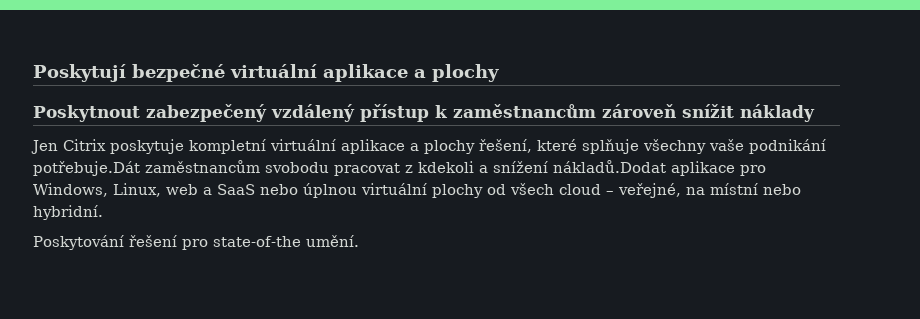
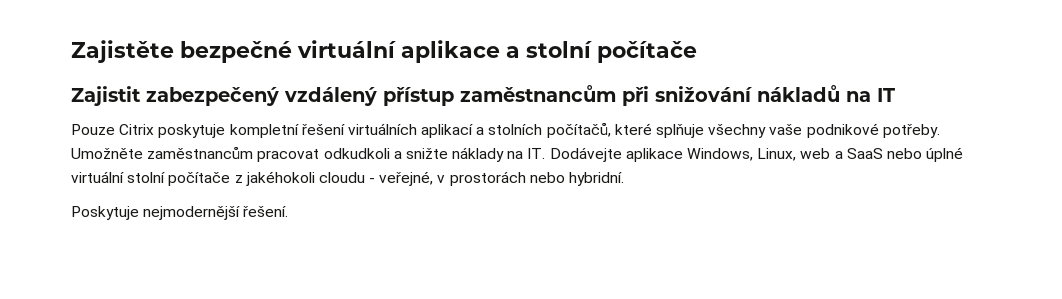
[33,64,126,82] Poskytují -> [71,40,174,63] Zajistěte
[432,64,499,82] [33,104,815,122] [31,139,826,154] [33,160,766,176] plochy // Poskytnout zabezpečený vzdálený přístup k zaměstnancům zároveň snížit náklady // Jen Citrix poskytuje kompletní virtuální aplikace a plochy řešení, které splňuje všechny vaše podnikání potřebuje.Dát zaměstnancům svobodu pracovat z kdekoli a snížení nákladů.Dodat aplikace pro -> [526,41,697,63] [71,85,895,106] [71,122,940,138] [71,146,683,162] stolní počítače // Zajistit zabezpečený vzdálený přístup zaměstnancům při snižování nákladů na IT // Pouze Citrix poskytuje kompletní řešení virtuálních aplikací a stolních počítačů, které splňuje všechny vaše podnikové potřeby. Umožněte zaměstnancům pracovat odkudkoli a snižte náklady na IT. Dodávejte aplikace
[303,183,801,198] [33,205,103,220] [33,235,359,250] úplnou virtuální plochy od všech cloud – veřejné, na místní nebo hybridní. // Poskytování řešení pro state-of-the umění. -> [926,147,964,162] [71,171,625,186] [71,206,289,220] úplné virtuální stolní počítače z jakéhokoli cloudu - veřejné, v prostorách nebo hybridní. // Poskytuje nejmodernější řešení.

